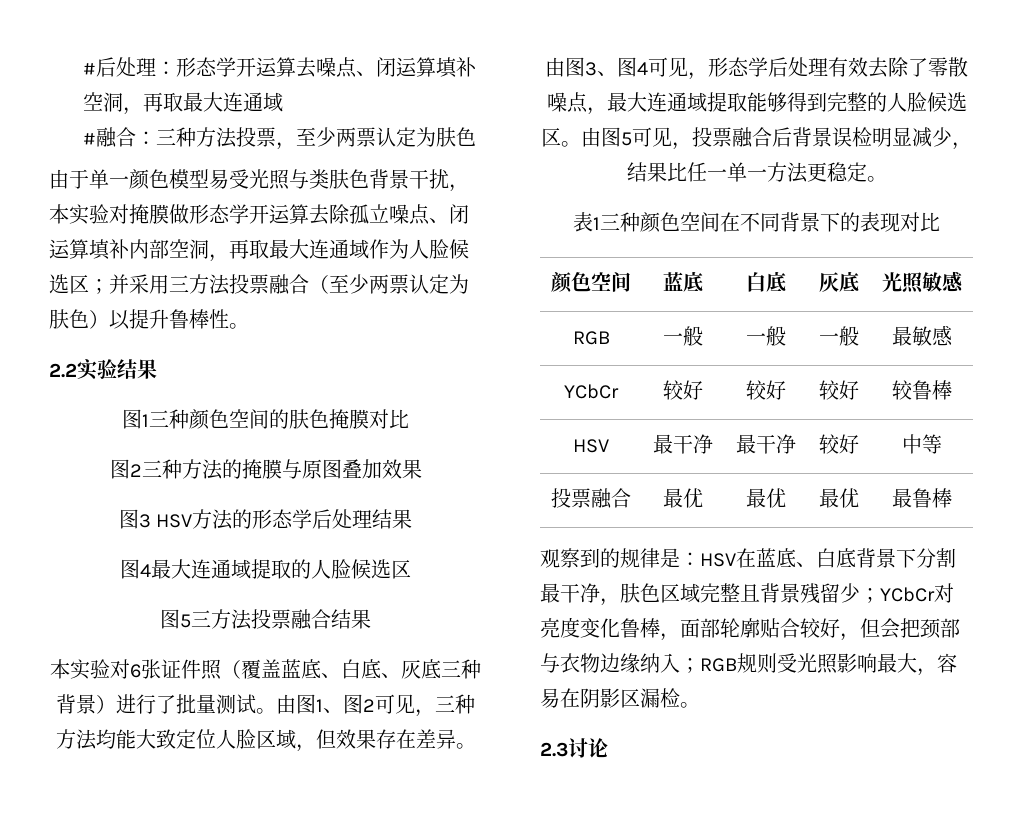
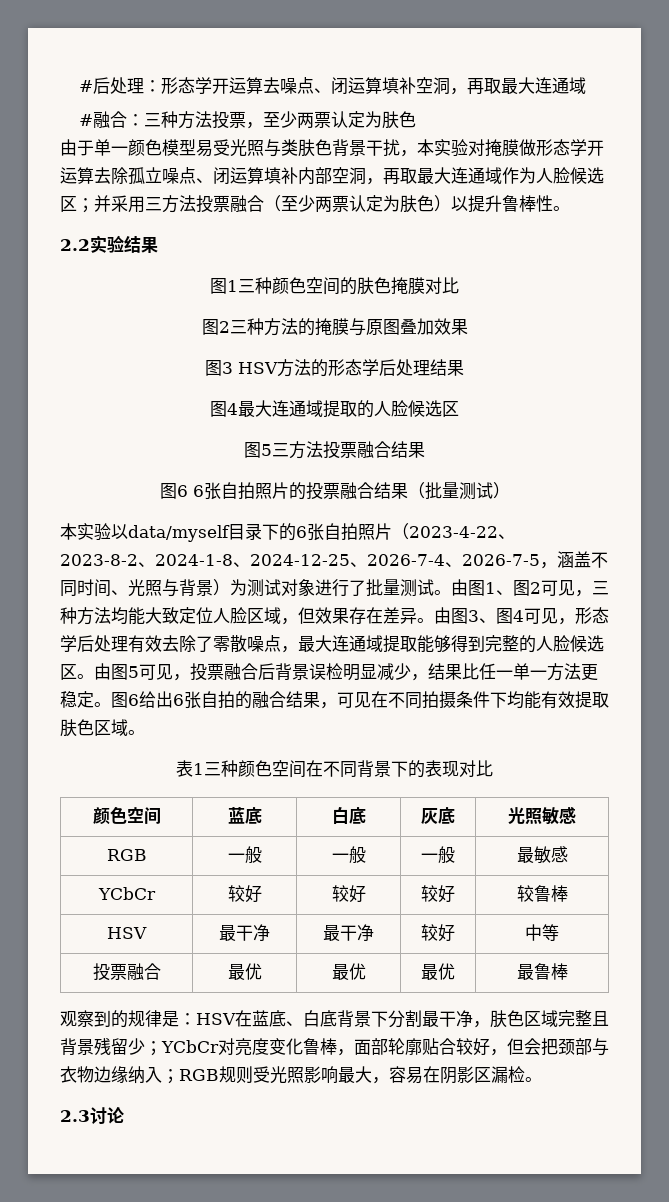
[50,659,481,680] [56,694,116,714] 本实验对6张证件照（覆盖蓝底、白底、灰底三种背景） -> [159,482,510,500] [60,523,515,542] [60,551,608,569] [60,579,315,597] 图6 6张自拍照片的投票融合结果（批量测试） // 本实验以data/myself目录下的6张自拍照片（2023-4-22、2023-8-2、2024-1-8、2024-12-25、2026-7-4、2026-7-5，涵盖不同时间、光照与背景）为测试对象
(887, 179) none -> [111,691,609,709] [60,719,145,737] 图6给出6张自拍的融合结果，可见在不同拍摄条件下均能有效提取肤色区域。

